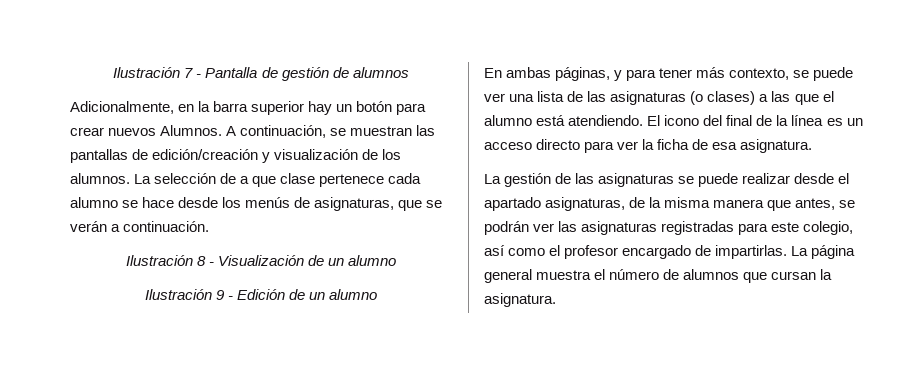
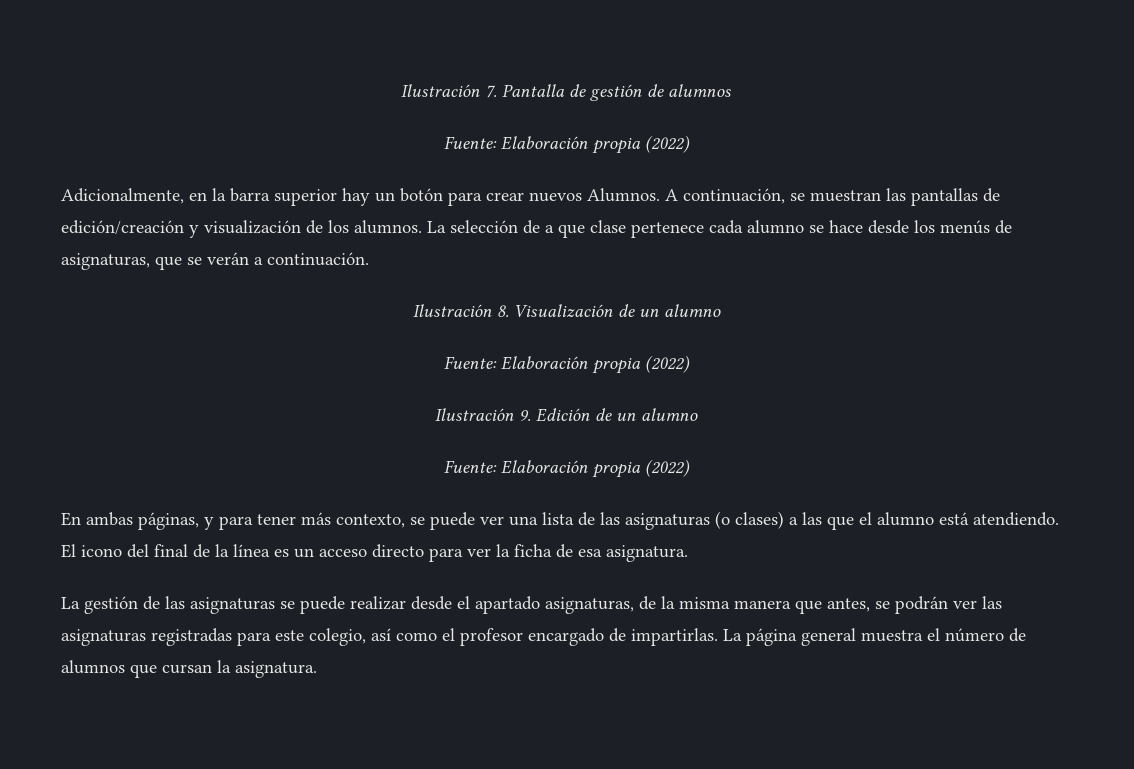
[113,67,202,78] Ilustración 7 - -> [401,84,497,98] Ilustración 7.
(409, 72) none -> [443,135,690,154] // Fuente: Elaboración propia (2022)
[196,256,214,266] 8 - -> [496,305,509,317] 8.
[144,289,233,300] // Ilustración 9 - -> [443,355,690,374] [435,408,531,421] // Fuente: Elaboración propia (2022) // Ilustración 9.
(378, 294) none -> [443,459,690,478] // Fuente: Elaboración propia (2022)

